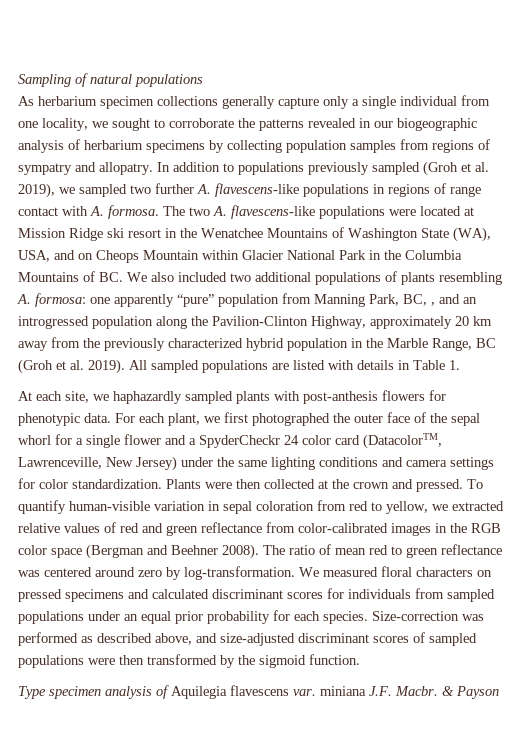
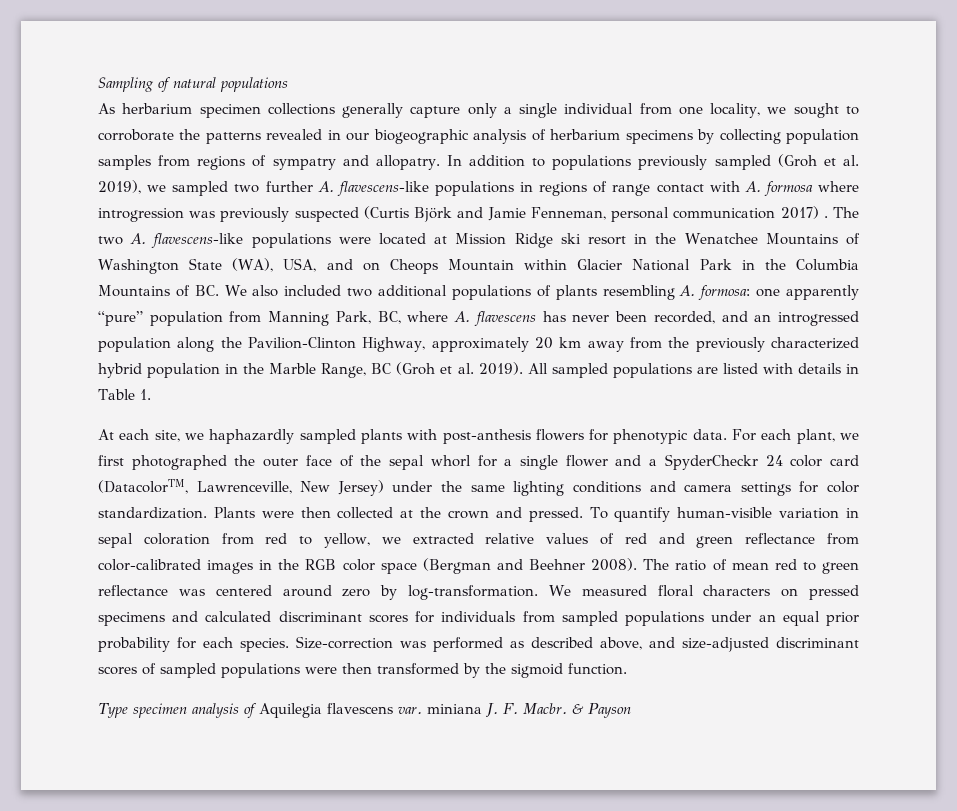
[108,205,159,219] formosa. -> [763,181,859,196] [98,206,828,222] formosa where introgression was previously suspected (Curtis Björk and Jamie Fenneman, personal communication 2017) .
[431,302,435,306] , -> [407,311,715,326] where A. flavescens has never been recorded,
[369,686,392,696] J.F. -> [485,703,518,717] J. F.

